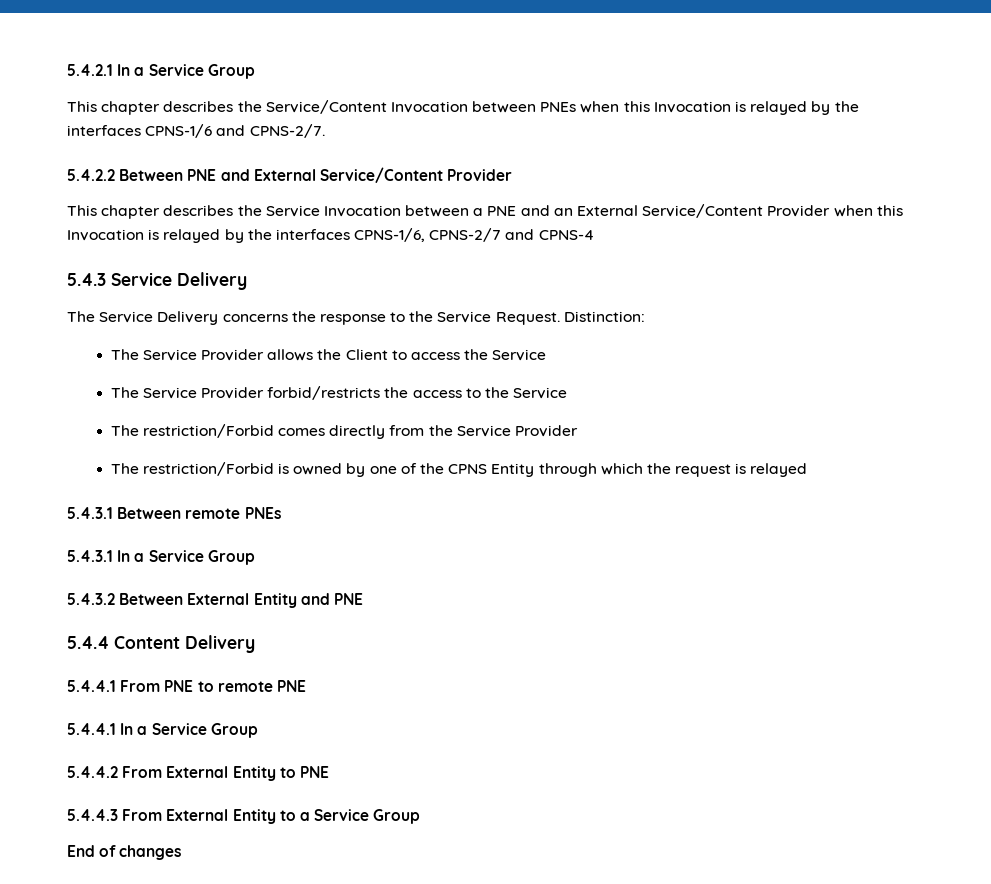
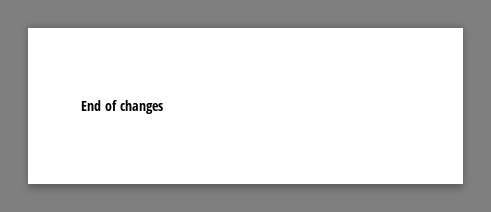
[67,64,255,79] [67,100,859,115] [67,124,325,138] [67,167,513,183] [67,204,903,219] [67,228,594,243] [67,272,247,290] [67,311,645,325] [110,349,547,361] [110,386,568,400] [110,424,578,439] [110,462,808,477] [67,507,281,519] [67,550,255,565] [67,593,363,608] [67,635,255,653] [67,680,306,692] [67,723,258,738] [67,766,329,781] [67,809,421,824] 5.4.2.1 In a Service Group // This chapter describes the Service/Content Invocation between PNEs when this Invocation is relayed by the interfaces CPNS-1/6 and CPNS-2/7. // 5.4.2.2 Between PNE and External Service/Content Provider // This chapter describes the Service Invocation between a PNE and an External Service/Content Provider when this Invocation is relayed by the interfaces CPNS-1/6, CPNS-2/7 and CPNS-4 // 5.4.3 Service Delivery // The Service Delivery concerns the response to the Service Request. Distinction: // The Service Provider allows the Client to access the Service // The Service Provider forbid/restricts the access to the Service // The restriction/Forbid comes directly from the Service Provider // The restriction/Forbid is owned by one of the CPNS Entity through which the request is relayed // 5.4.3.1 Between remote PNEs // 5.4.3.1 In a Service Group // 5.4.3.2 Between External Entity and PNE // 5.4.4 Content Delivery // 5.4.4.1 From PNE to remote PNE // 5.4.4.1 In a Service Group // 5.4.4.2 From External Entity to PNE // 5.4.4.3 From External Entity to a Service Group // -> (81, 105) none

